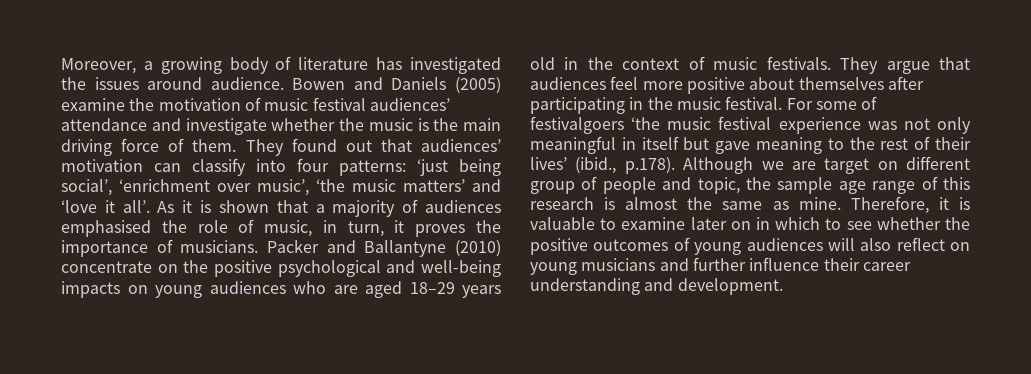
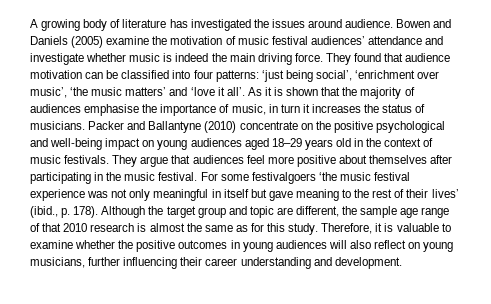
[61,58,153,74] Moreover, a -> [30,19,38,28] A
[339,118,364,131] the -> (127, 57) none
(429, 124) none -> [175,53,209,62] indeed
[121,138,501,156] [61,158,246,176] force of them. They found out that audiences’ motivation can classify -> [294,53,451,65] [30,70,170,79] force. They found that audience motivation can be classified
[315,204,325,213] a -> [342,87,358,96] the
[61,219,501,237] [61,240,148,257] emphasised the role of music, in turn, it proves the importance -> [84,104,413,116] emphasise the importance of music, in turn it increases the status
[61,281,120,298] impacts -> [105,138,141,150] impact
[293,281,358,294] who are -> (242, 142) none
[861,96,878,110] of -> (249, 177) none
[624,156,970,174] [530,176,740,194] p.178). Although we are target on different group of people and topic, -> [61,206,340,218] p. 178). Although the target group and topic are different,
[943,177,970,190] this -> [42,223,88,232] that 2010
[798,197,841,210] mine. -> [250,223,319,235] for this study.
[690,217,872,230] later on in which to see -> (73, 244) none
[673,237,690,251] of -> [230,240,240,249] in
[581,257,820,271] musicians and further influence -> [30,257,178,269] musicians, further influencing

